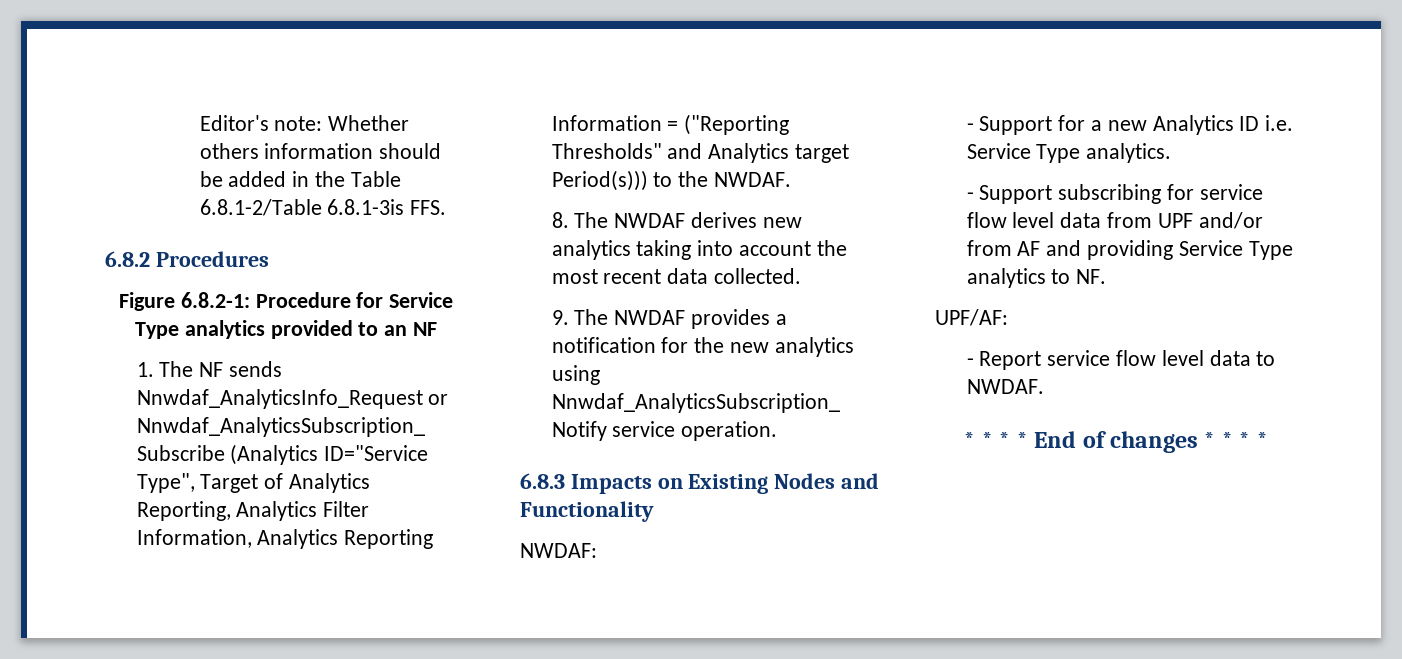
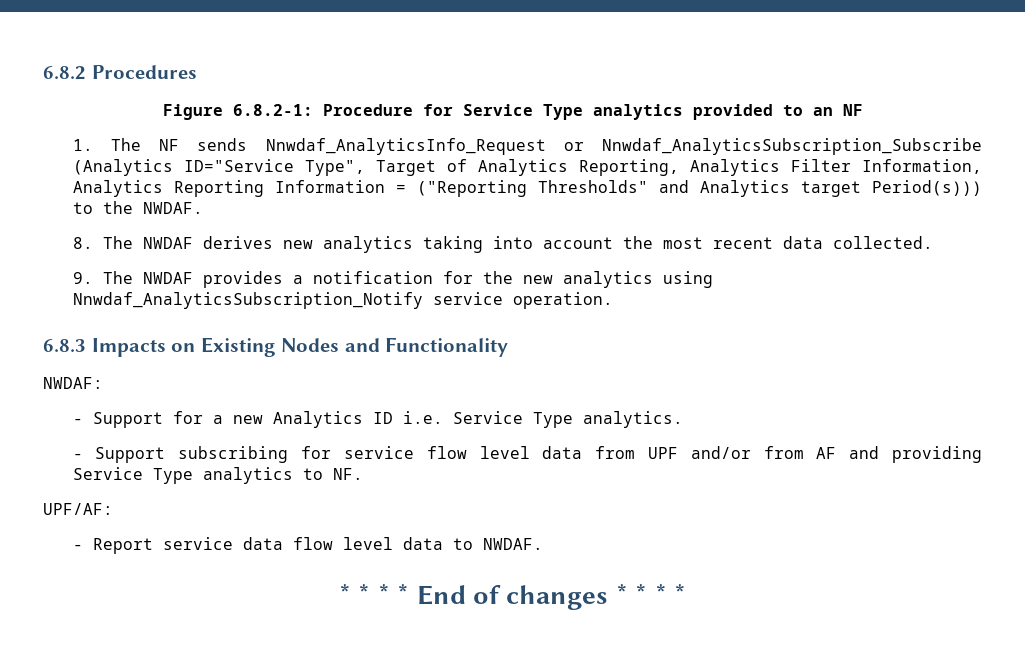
[199,115,410,131] [199,143,442,159] [199,171,401,187] [199,199,447,216] Editor's note: Whether others information should be added in the Table 6.8.1-2/Table 6.8.1-3is FFS. // -> (43, 73) none
(1111, 358) none -> [242,537,283,550] data

